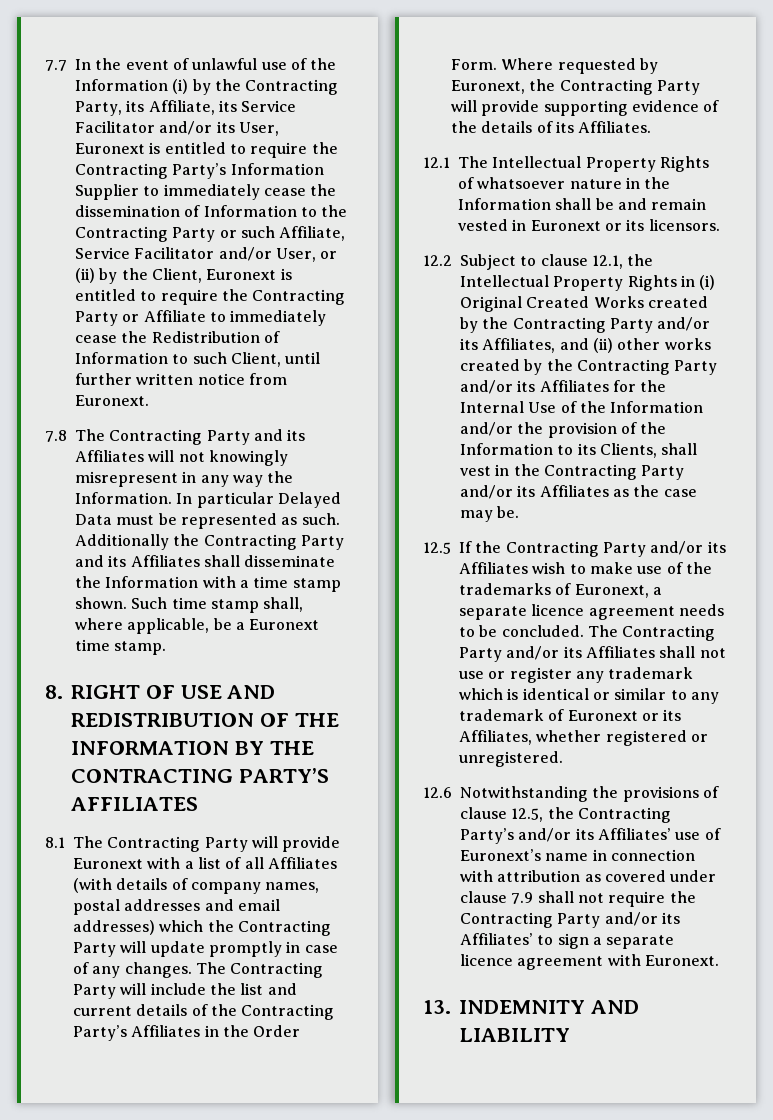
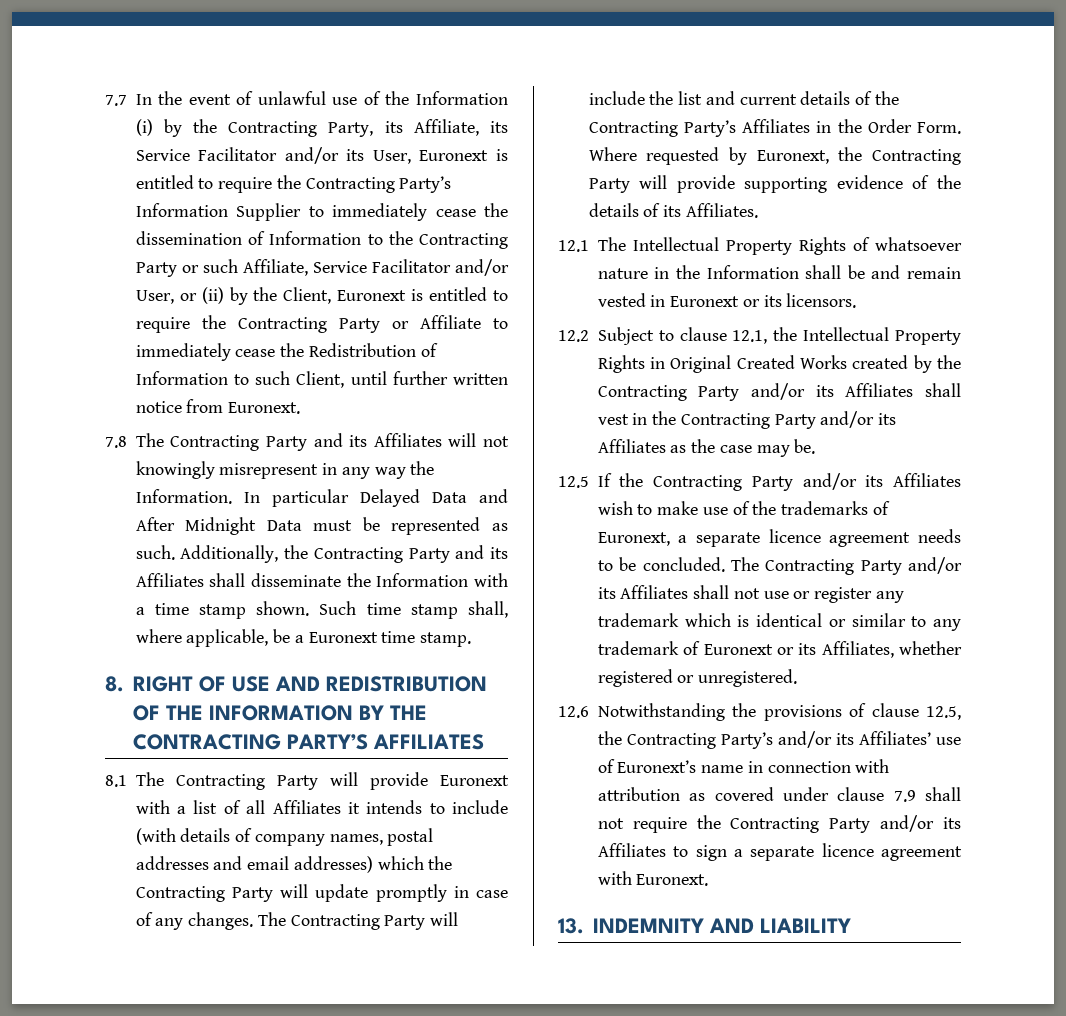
(112, 519) none -> [479,489,509,503] [135,517,302,535] and After Midnight Data
[75,534,169,550] Additionally -> [180,545,279,563] Additionally,
(337, 863) none -> [347,800,508,814] it intends to include
[699,275,716,290] (i) -> (666, 363) none
[482,338,711,353] [460,359,718,375] [460,380,667,394] [460,401,704,413] [460,422,667,438] [460,443,657,458] Affiliates, and (ii) other works created by the Contracting Party and/or its Affiliates for the Internal Use of the Information and/or the provision of the Information to its Clients, -> [845,383,914,397] Affiliates
[460,933,533,945] Affiliates’ -> [597,843,666,857] Affiliates

